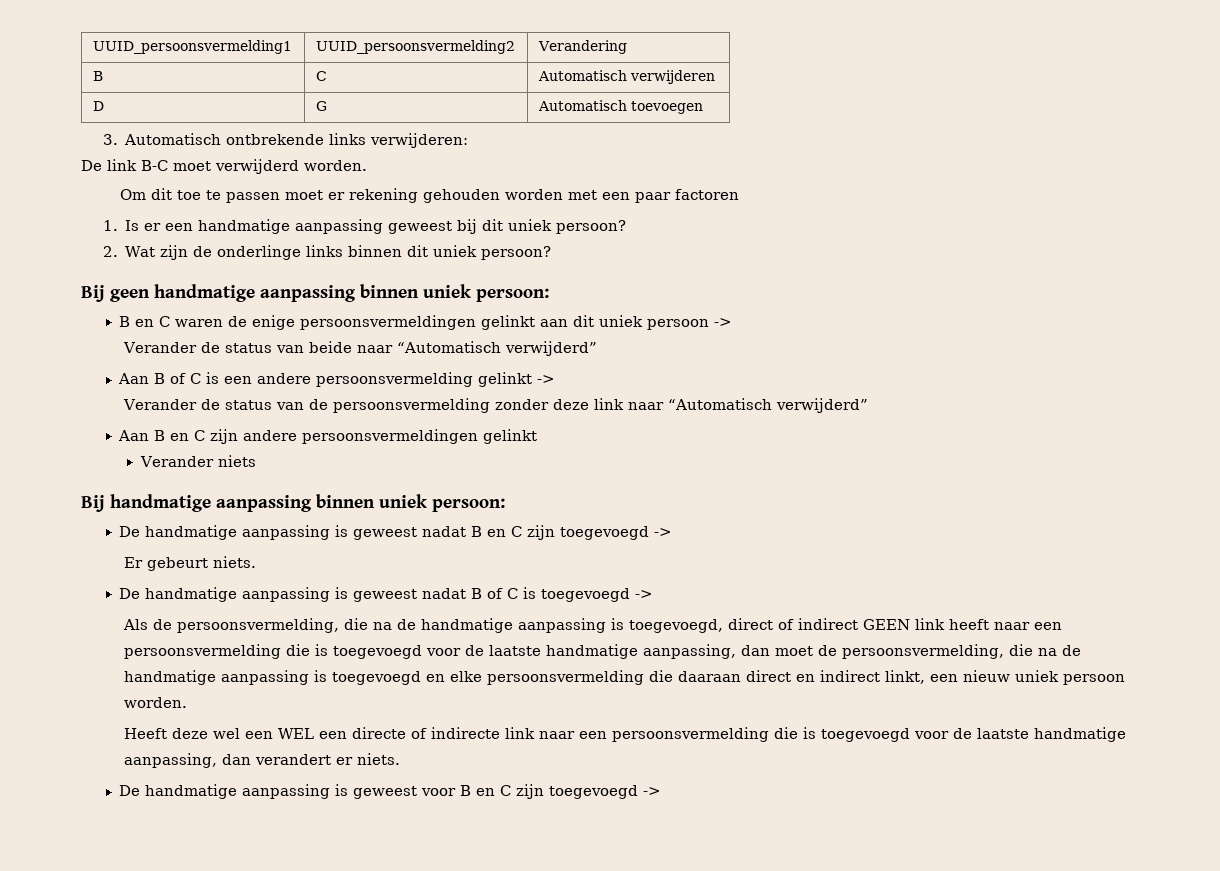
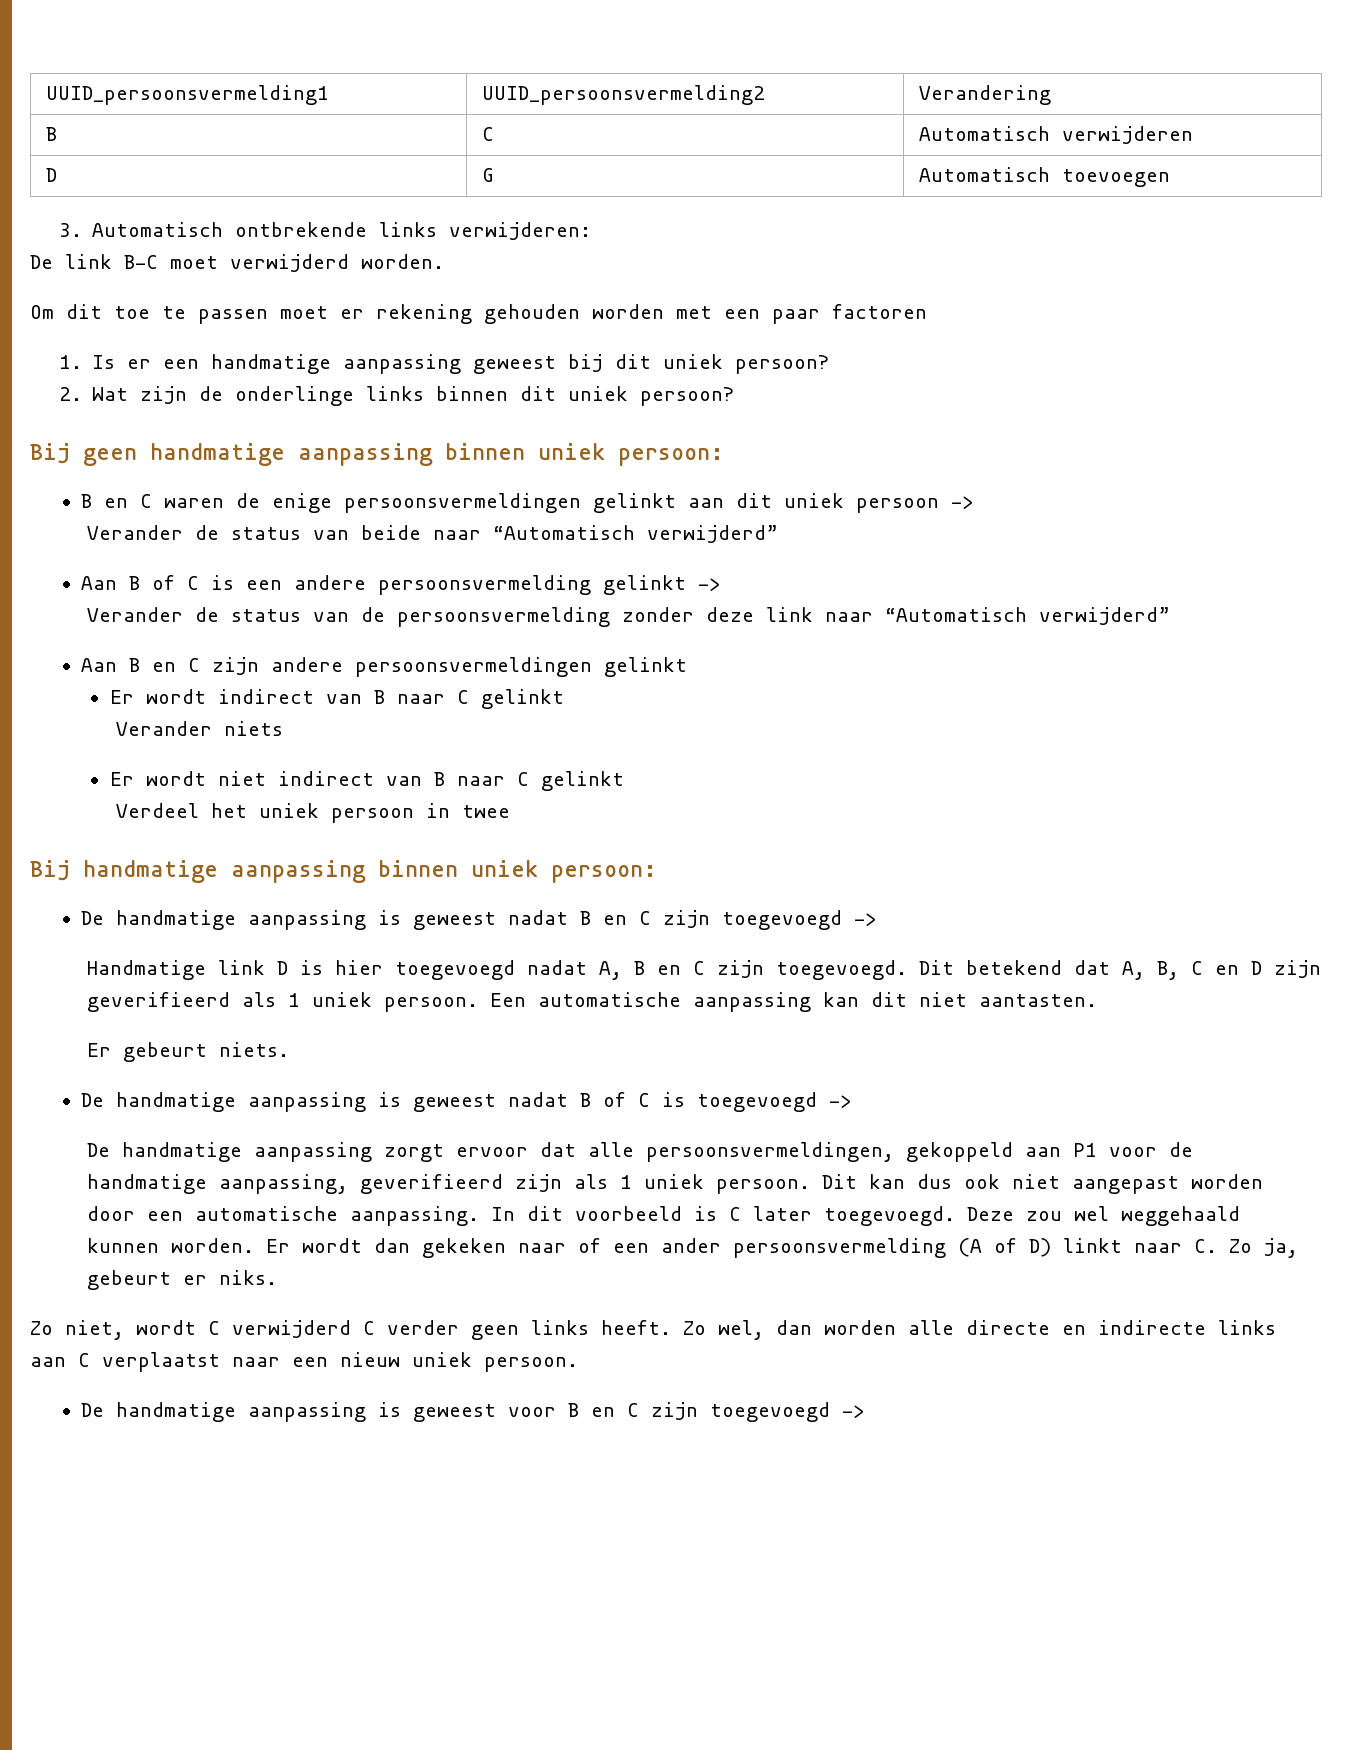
[139,455,256,467] Verander niets -> [109,689,564,709] [115,721,283,736] [109,771,624,791] [115,803,510,823] Er wordt indirect van B naar C gelinkt // Verander niets // Er wordt niet indirect van B naar C gelinkt // Verdeel het uniek persoon in twee
(673, 532) none -> [87,960,1322,980] [87,992,1098,1012] // Handmatige link D is hier toegevoegd nadat A, B en C zijn toegevoegd. Dit betekend dat A, B, C en D zijn geverifieerd als 1 uniek persoon. Een automatische aanpassing kan dit niet aantasten.
[123,618,1063,633] [124,644,1082,659] [124,670,1126,685] [124,697,188,708] [124,727,1127,742] [124,753,401,768] Als de persoonsvermelding, die na de handmatige aanpassing is toegevoegd, direct of indirect GEEN link heeft naar een persoonsvermelding die is toegevoegd voor de laatste handmatige aanpassing, dan moet de persoonsvermelding, die na de handmatige aanpassing is toegevoegd en elke persoonsvermelding die daaraan direct en indirect linkt, een nieuw uniek persoon worden. // Heeft deze wel een WEL een directe of indirecte link naar een persoonsvermelding die is toegevoegd voor de laatste handmatige aanpassing, dan verandert er niets. -> [87,1142,1194,1162] [87,1174,1264,1194] [87,1206,1241,1226] [87,1238,1299,1258] [87,1270,278,1290] [30,1320,1276,1340] [30,1352,578,1372] De handmatige aanpassing zorgt ervoor dat alle persoonsvermeldingen, gekoppeld aan P1 voor de handmatige aanpassing, geverifieerd zijn als 1 uniek persoon. Dit kan dus ook niet aangepast worden door een automatische aanpassing. In dit voorbeeld is C later toegevoegd. Deze zou wel weggehaald kunnen worden. Er wordt dan gekeken naar of een ander persoonsvermelding (A of D) linkt naar C. Zo ja, gebeurt er niks. // Zo niet, wordt C verwijderd C verder geen links heeft. Zo wel, dan worden alle directe en indirecte links aan C verplaatst naar een nieuw uniek persoon.

